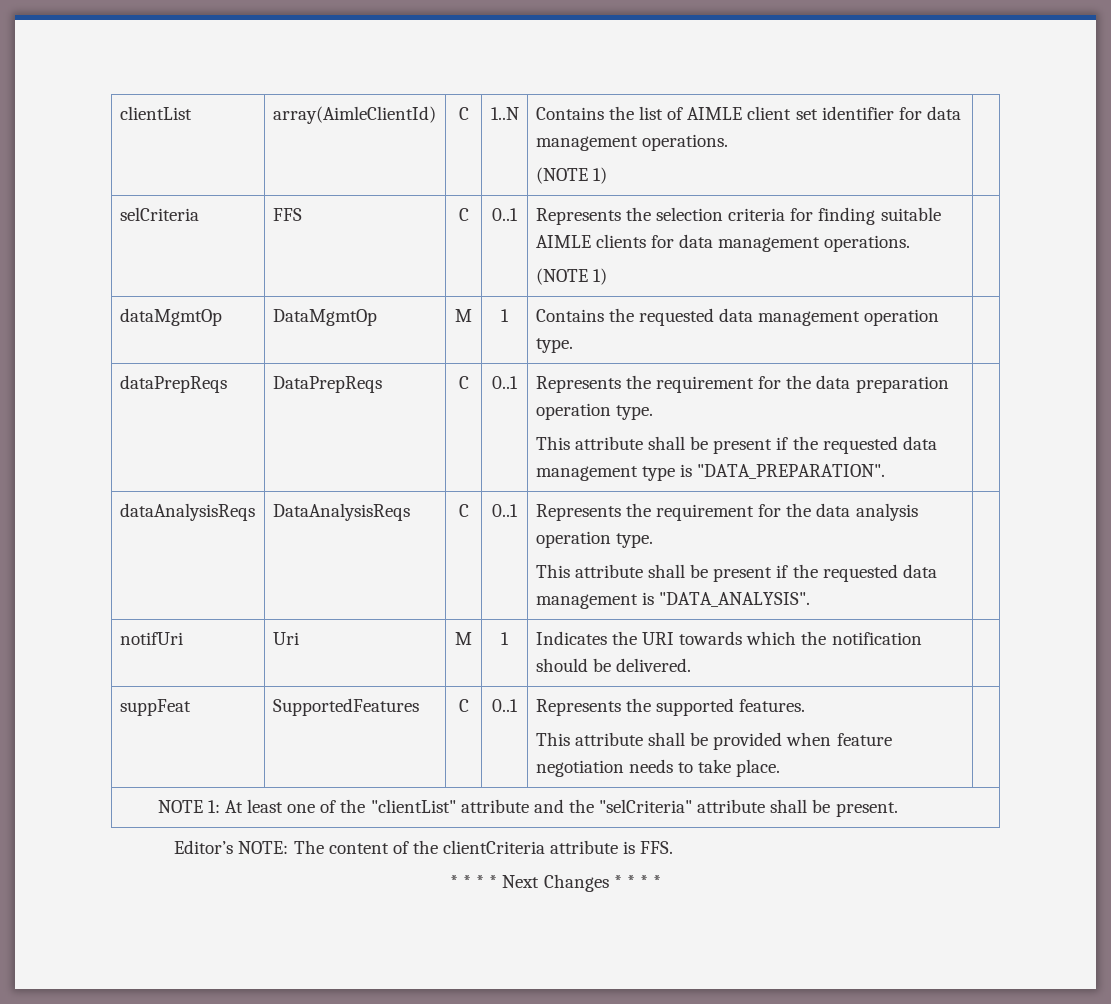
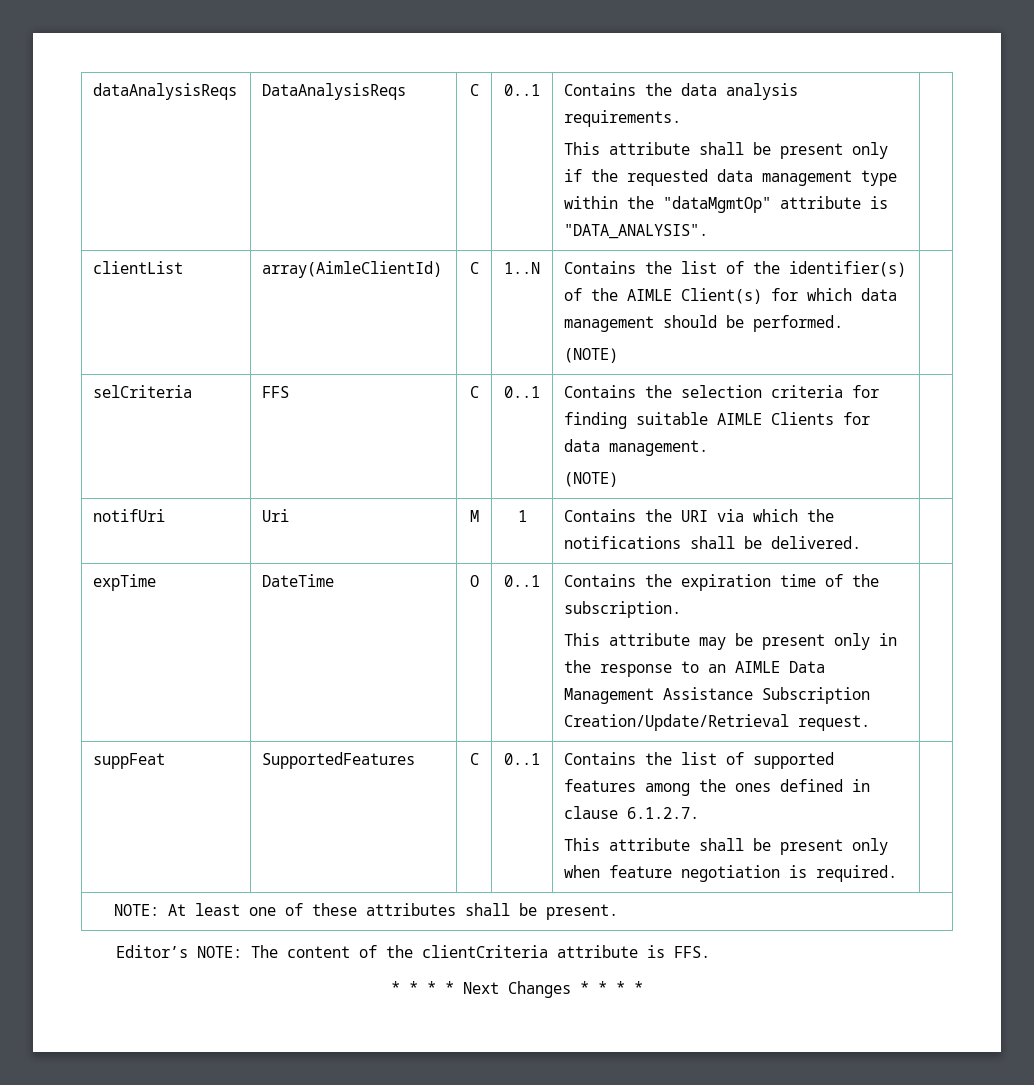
(119, 113) none -> [93,83,238,100] [262,83,407,100] [469,84,479,96] [504,84,540,96] [564,83,799,100] [564,110,682,127] [564,142,889,159] [564,169,898,186] [564,196,889,213] [564,224,709,239] dataAnalysisReqs | DataAnalysisReqs | C | 0..1 | Contains the data analysis requirements. // This attribute shall be present only if the requested data management type within the "dataMgmtOp" attribute is "DATA_ANALYSIS". | //
[687,106,961,120] [535,134,728,151] [535,167,607,184] AIMLE client set identifier for data management operations. // (NOTE 1) -> [753,261,907,277] [564,288,898,304] [564,315,844,332] [564,348,619,363] the identifier(s) of the AIMLE Client(s) for which data management should be performed. // (NOTE)
[535,208,621,225] Represents -> [564,385,637,398] Contains
[595,234,911,252] [535,268,607,285] [119,308,222,326] [272,309,377,326] [455,309,472,322] [501,309,509,322] [535,308,940,326] [535,338,573,353] [119,375,227,393] [272,376,382,393] [458,376,469,389] [492,376,518,389] [535,375,949,393] [535,403,653,420] [535,436,937,454] [535,464,886,481] [119,503,255,521] [272,503,410,521] [458,504,469,517] [492,504,518,517] [535,503,918,521] [535,531,653,548] [535,564,937,582] [535,592,810,609] clients for data management operations. // (NOTE 1) | // dataMgmtOp | DataMgmtOp | M | 1 | Contains the requested data management operation type. | // dataPrepReqs | DataPrepReqs | C | 0..1 | Represents the requirement for the data preparation operation type. // This attribute shall be present if the requested data management type is "DATA_PREPARATION". | // dataAnalysisReqs | DataAnalysisReqs | C | 0..1 | Represents the requirement for the data analysis operation type. // This attribute shall be present if the requested data management is "DATA_ANALYSIS". -> [771,412,871,425] [564,439,709,456] [564,472,619,487] Clients for data management. // (NOTE)
[535,631,607,645] Indicates -> [564,509,637,522] Contains
[679,631,743,645] towards -> [717,509,745,522] via
[831,632,922,645] [535,658,588,672] notification should -> [564,536,736,549] notifications shall
[119,699,191,716] [272,698,419,716] [458,699,469,712] [492,699,518,712] [535,698,806,716] [535,732,783,750] suppFeat | SupportedFeatures | C | 0..1 | Represents the supported features. // This attribute shall be provided -> [93,574,157,591] [262,574,335,587] [469,575,479,587] [504,575,540,587] [564,574,880,591] [564,601,682,618] [564,633,898,650] [564,660,826,677] [564,687,871,704] [564,714,871,731] [93,753,166,769] [262,752,416,769] [469,753,479,765] [504,753,540,765] [564,752,835,769] [564,779,871,796] [564,806,700,819] [564,838,889,855] expTime | DateTime | O | 0..1 | Contains the expiration time of the subscription. // This attribute may be present only in the response to an AIMLE Data Management Assistance Subscription Creation/Update/Retrieval request. | // suppFeat | SupportedFeatures | C | 0..1 | Contains the list of supported features among the ones defined in clause 6.1.2.7. // This attribute shall be present only
[628,759,781,777] [157,799,766,813] needs to take place. | // NOTE 1: At least one of the "clientList" attribute and the "selCriteria" attribute -> [789,865,898,882] [114,903,457,916] is required. | // NOTE: At least one of these attributes

